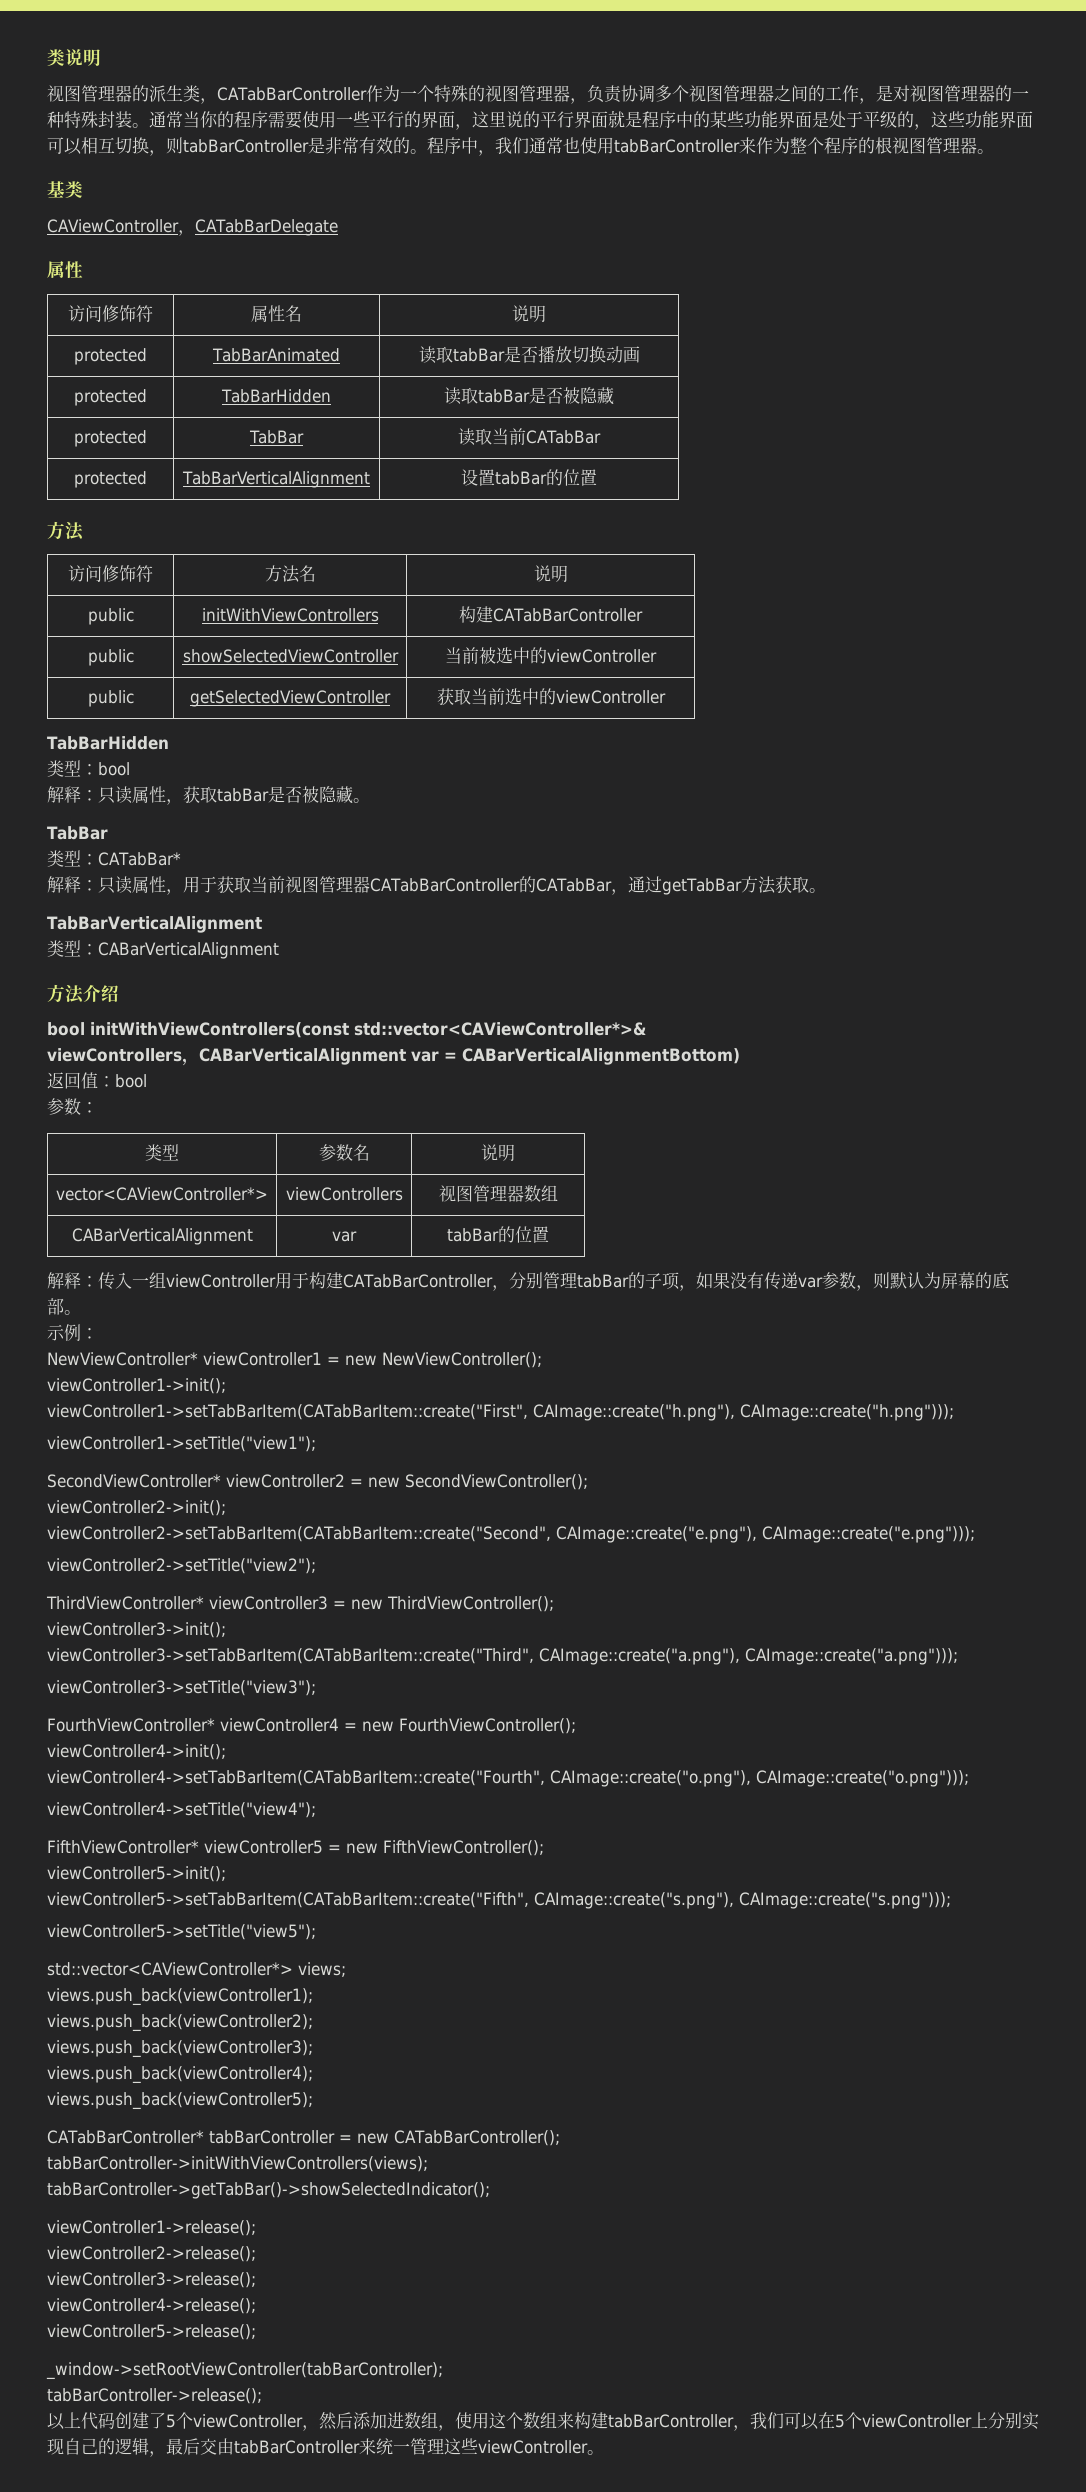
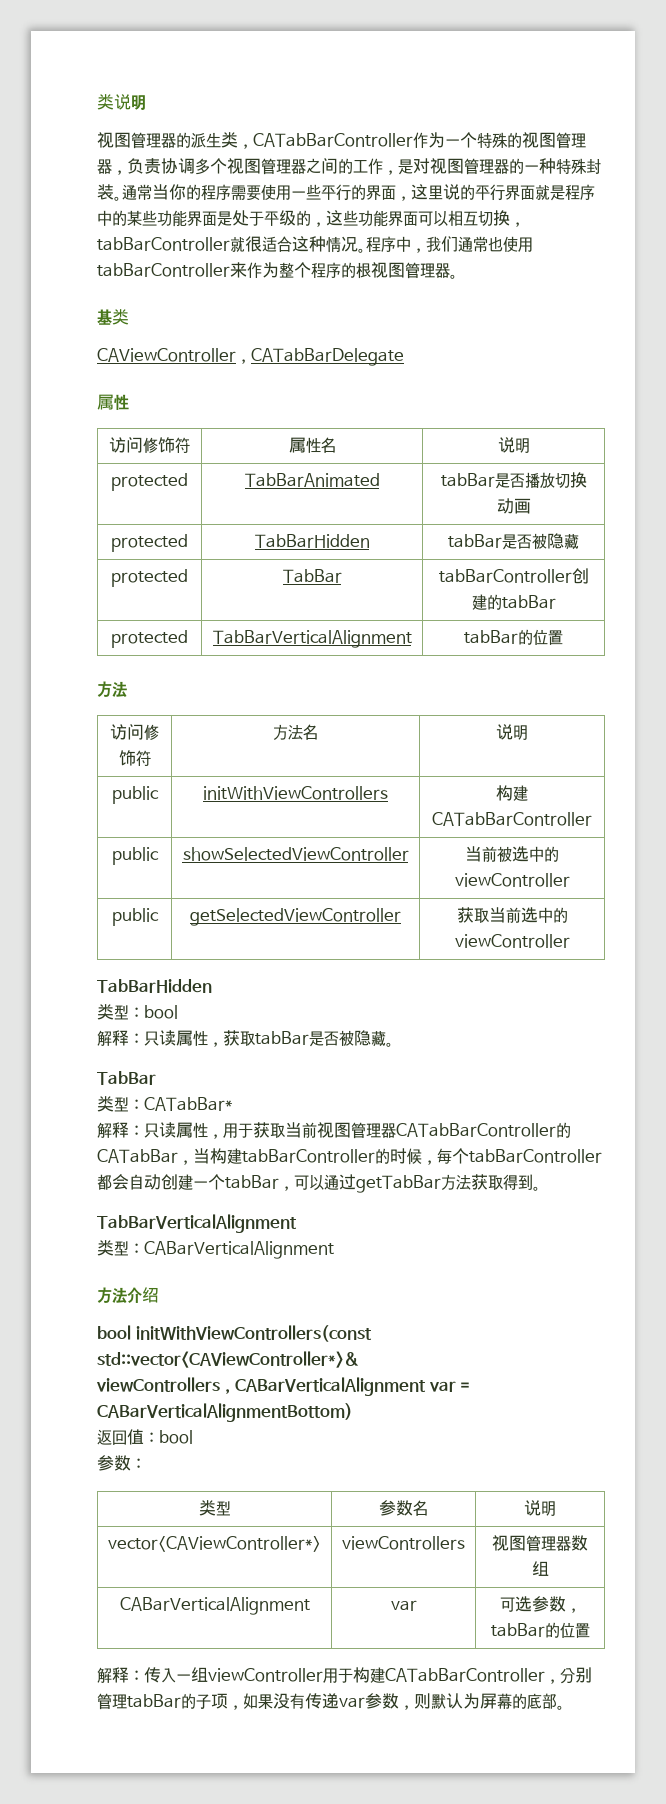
[166,137,410,154] 则tabBarController是非常有效的 -> [97,236,358,253] tabBarController就很适合这种情况
[418,346,453,364] 读取 -> (380, 480) none
[444,387,478,405] 读取 -> (370, 541) none
[457,428,602,446] 读取当前CATabBar -> [438,568,589,584] [471,594,556,610] tabBarController创建的tabBar
[461,469,495,486] 设置 -> (412, 639) none
(628, 892) none -> [192,1148,602,1165] [97,1174,324,1191] 当构建tabBarController的时候，每个tabBarController都会自动创建一个tabBar，可以
(809, 884) none -> [502,1174,533,1190] 得到
(357, 1236) none -> [499,1596,581,1613] 可选参数，
[47,1324,98,1341] [47,1352,542,1368] [47,1378,226,1394] [47,1404,954,1421] [47,1436,316,1452] [47,1474,588,1490] [47,1500,226,1516] [47,1526,975,1543] [47,1558,316,1574] [46,1596,554,1612] [47,1622,226,1638] [47,1648,958,1665] [47,1680,316,1696] [47,1718,576,1734] [47,1744,226,1760] [47,1770,969,1787] [47,1802,316,1818] [47,1840,544,1856] [47,1866,226,1882] [47,1892,951,1909] [47,1924,316,1940] [47,1962,346,1977] [47,1988,313,2006] [47,2014,313,2032] [47,2040,313,2058] [47,2066,313,2084] [47,2092,313,2110] [47,2130,560,2146] [47,2156,428,2172] [47,2182,490,2199] [47,2220,256,2236] [47,2246,256,2262] [47,2272,256,2288] [47,2298,256,2314] [47,2324,256,2340] [46,2362,443,2380] [47,2388,262,2404] [47,2412,1039,2431] [47,2438,604,2457] // 示例： // NewViewController* viewController1 = new NewViewController(); // viewController1->init(); // viewController1->setTabBarItem(CATabBarItem::create("First", CAImage::create("h.png"), CAImage::create("h.png"))); // viewController1->setTitle("view1"); // SecondViewController* viewController2 = new SecondViewController(); // viewController2->init(); // viewController2->setTabBarItem(CATabBarItem::create("Second", CAImage::create("e.png"), CAImage::create("e.png"))); // viewController2->setTitle("view2"); // ThirdViewController* viewController3 = new ThirdViewController(); // viewController3->init(); // viewController3->setTabBarItem(CATabBarItem::create("Third", CAImage::create("a.png"), CAImage::create("a.png"))); // viewController3->setTitle("view3"); // FourthViewController* viewController4 = new FourthViewController(); // viewController4->init(); // viewController4->setTabBarItem(CATabBarItem::create("Fourth", CAImage::create("o.png"), CAImage::create("o.png"))); // viewController4->setTitle("view4"); // FifthViewController* viewController5 = new FifthViewController(); // viewController5->init(); // viewController5->setTabBarItem(CATabBarItem::create("Fifth", CAImage::create("s.png"), CAImage::create("s.png"))); // viewController5->setTitle("view5"); // std::vector<CAViewController*> views; // views.push_back(viewController1); // views.push_back(viewController2); // views.push_back(viewController3); // views.push_back(viewController4); // views.push_back(viewController5); // CATabBarController* tabBarController = new CATabBarController(); // tabBarController->initWithViewControllers(views); // tabBarController->getTabBar()->showSelectedIndicator(); // viewController1->release(); // viewController2->release(); // viewController3->release(); // viewController4->release(); // viewController5->release(); // _window->setRootViewController(tabBarController); // tabBarController->release(); // 以上代码创建了5个viewController，然后添加进数组，使用这个数组来构建tabBarController，我们可以在5个viewController上分别实现自己的逻辑，最后交由tabBarController来统一管理这些viewController。 -> (565, 1707) none

